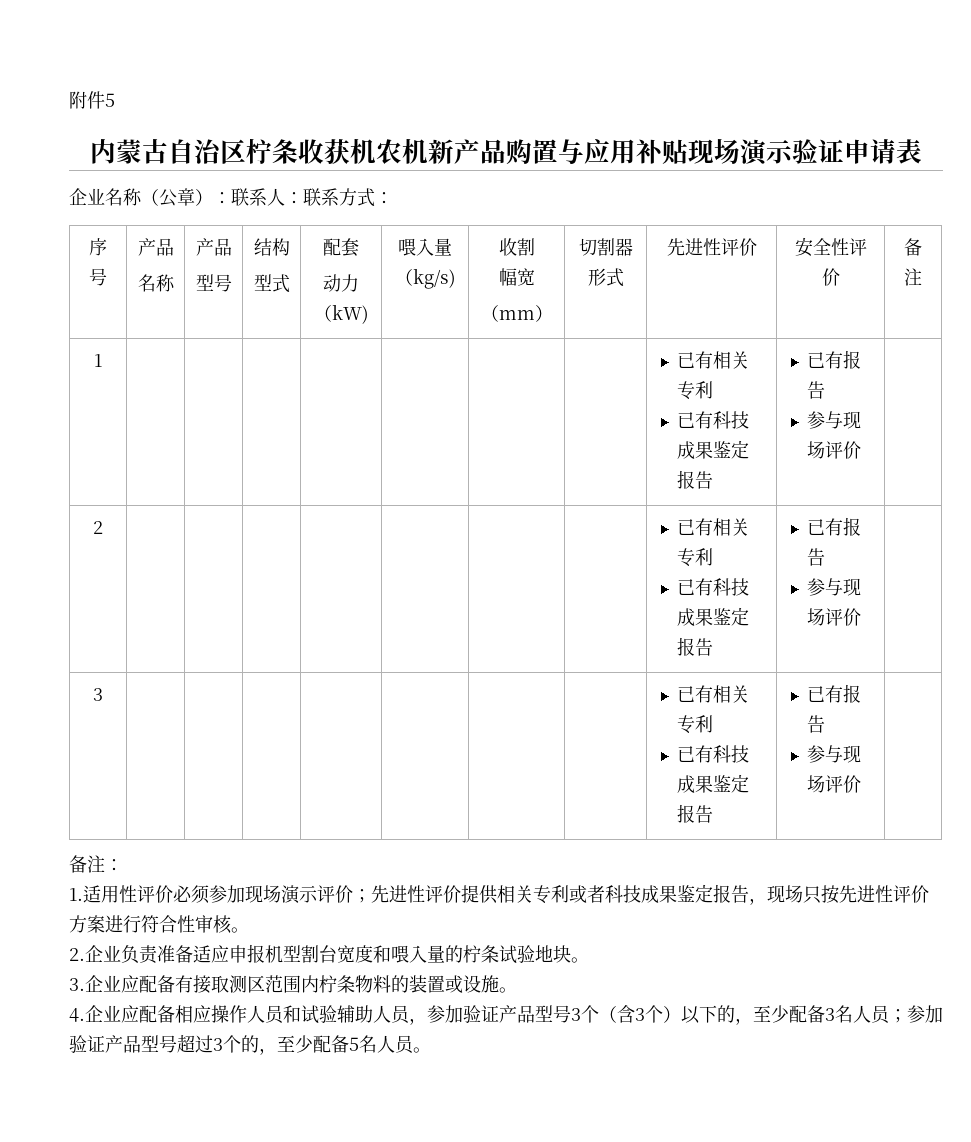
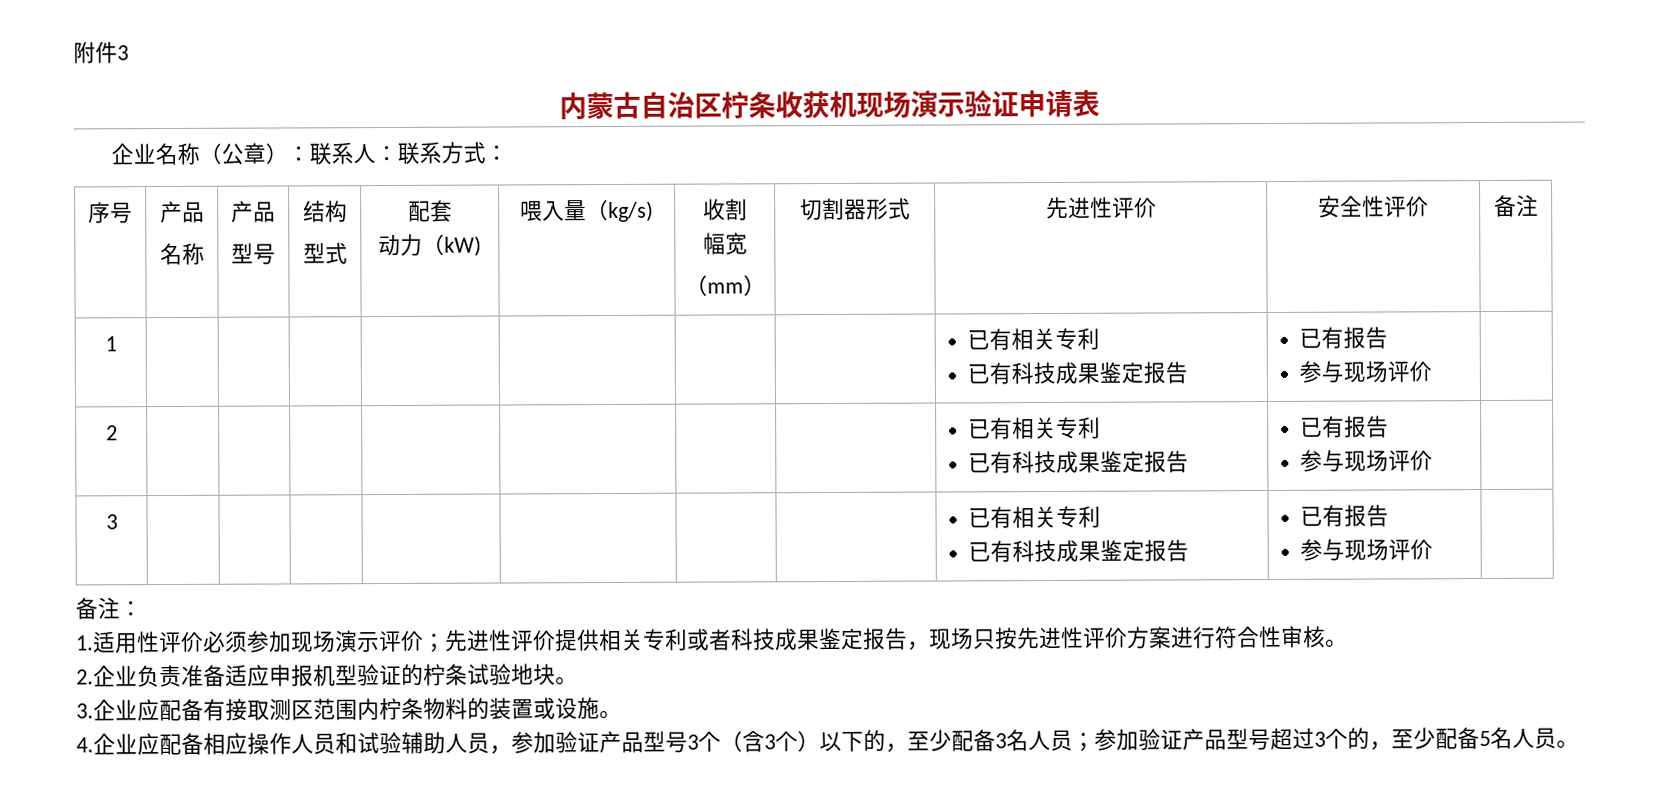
[105,93,115,107] 5 -> [117,45,129,61] 3
[375,138,688,165] 农机新产品购置与应用补贴 -> (857, 104) none
[301,945,445,963] 割台宽度和喂入量 -> [357,664,402,687] 验证

